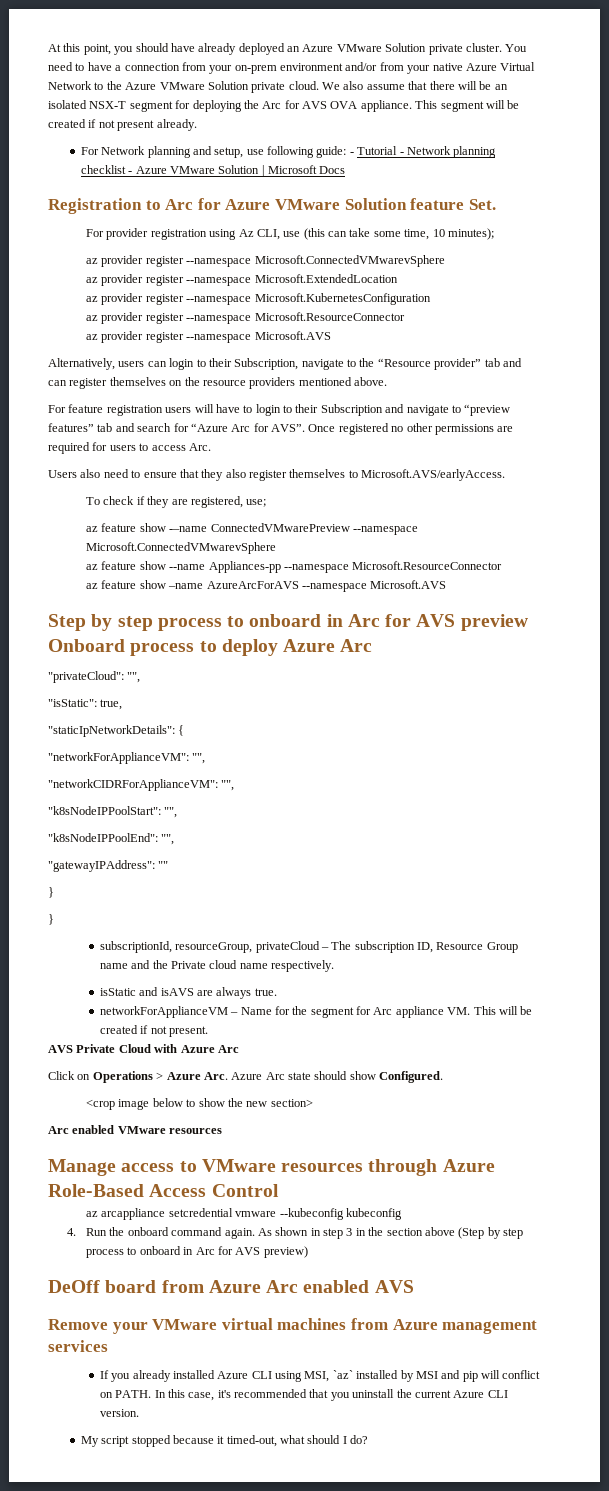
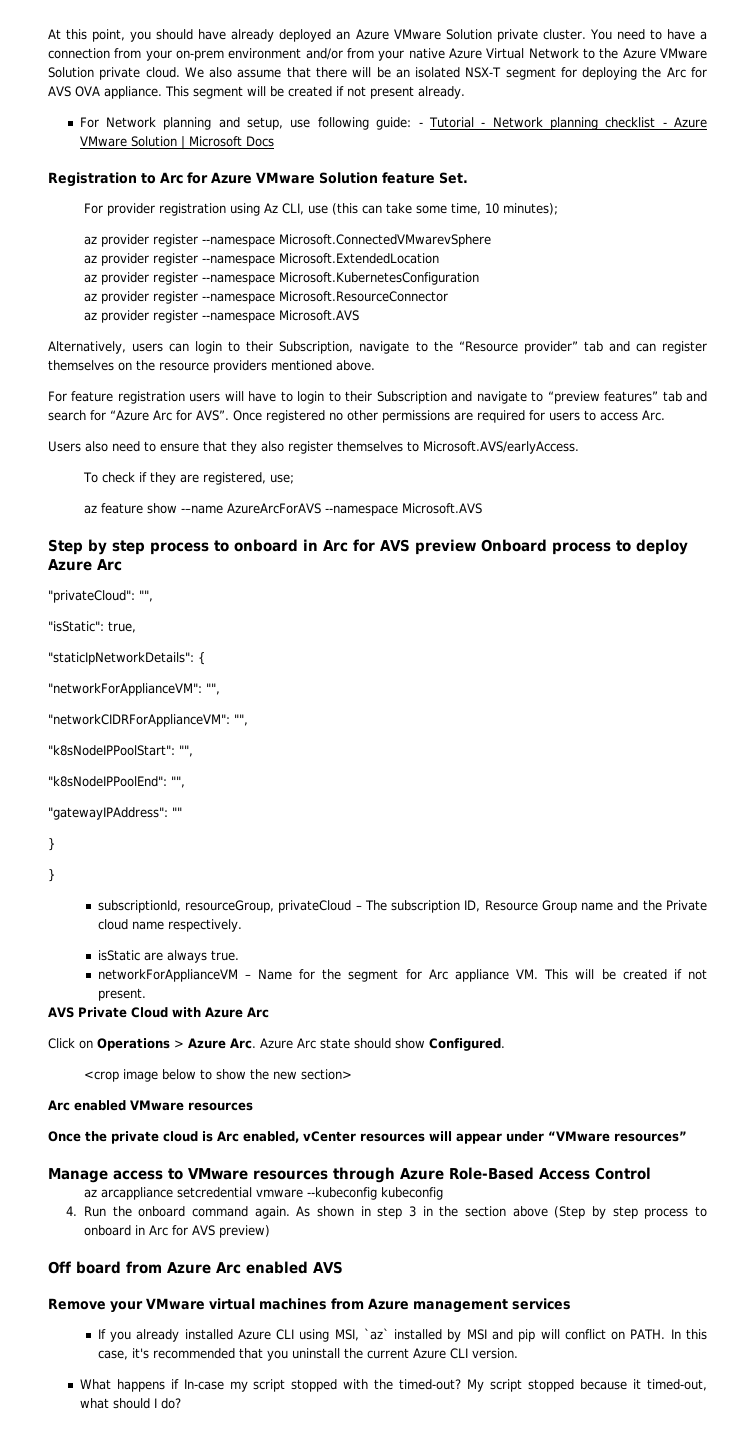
[210,523,418,535] [86,542,277,554] [86,561,503,573] [86,580,204,589] ConnectedVMwarePreview --namespace Microsoft.ConnectedVMwarevSphere // az feature show --name Appliances-pp --namespace Microsoft.ResourceConnector // az feature show –name -> (223, 509) none
[139,987,194,996] and isAVS -> (140, 955) none
(223, 1131) none -> [48,1131,687,1144] // Once the private cloud is Arc enabled, vCenter resources will appear under “VMware resources”
[48,1280,100,1293] DeOff -> [48,1261,71,1274] Off
(139, 1413) none -> [79,1379,462,1392] What happens if In-case my script stopped with the timed-out?

